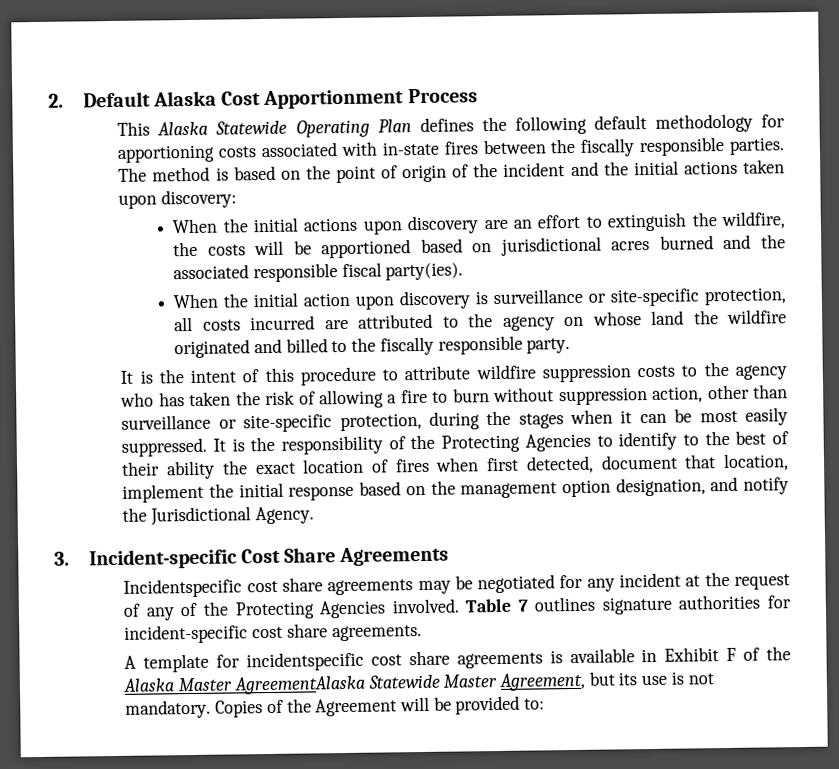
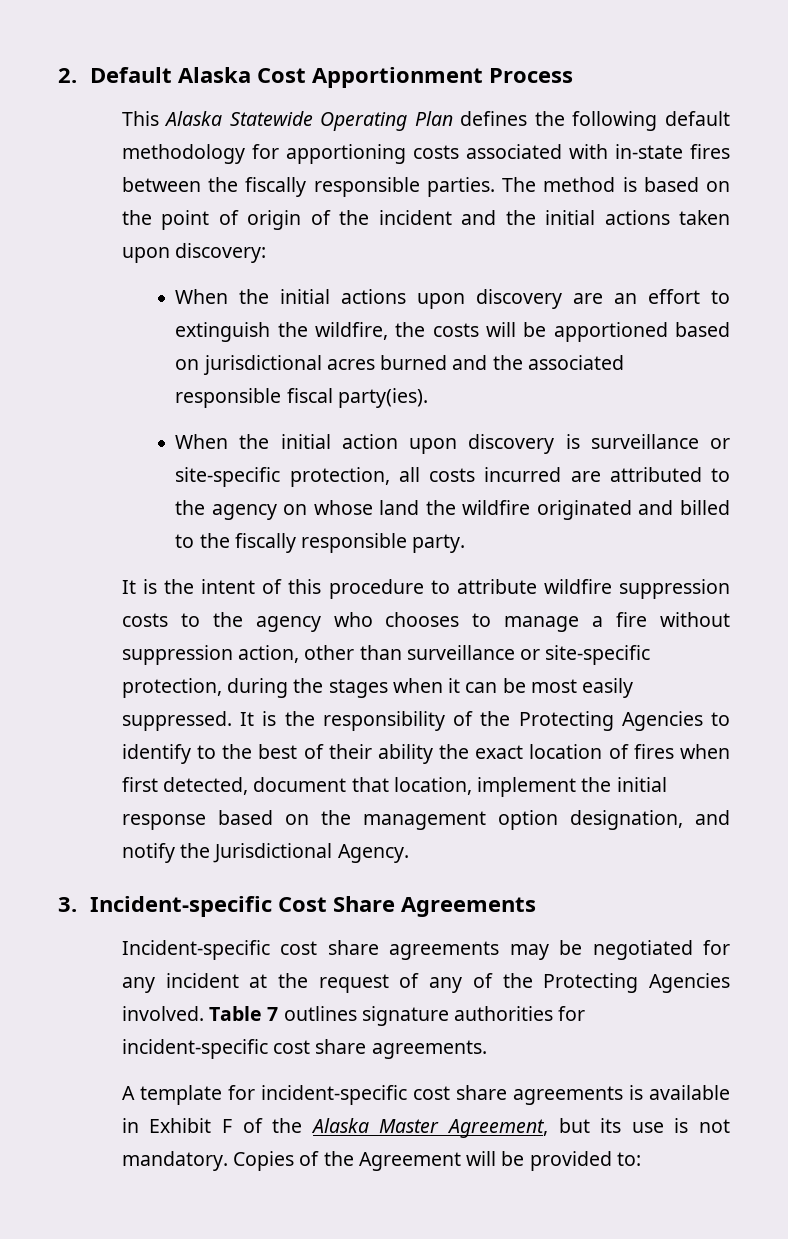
[158,388,490,409] has taken the risk of allowing a fire to burn -> [385,612,648,632] chooses to manage a fire
[123,578,243,598] Incidentspecific -> [121,940,270,960] Incident-specific
[246,651,365,672] incidentspecific -> [260,1085,407,1105] incident-specific
[233,673,498,695] AgreementAlaska Statewide Master -> (440, 1126) none

